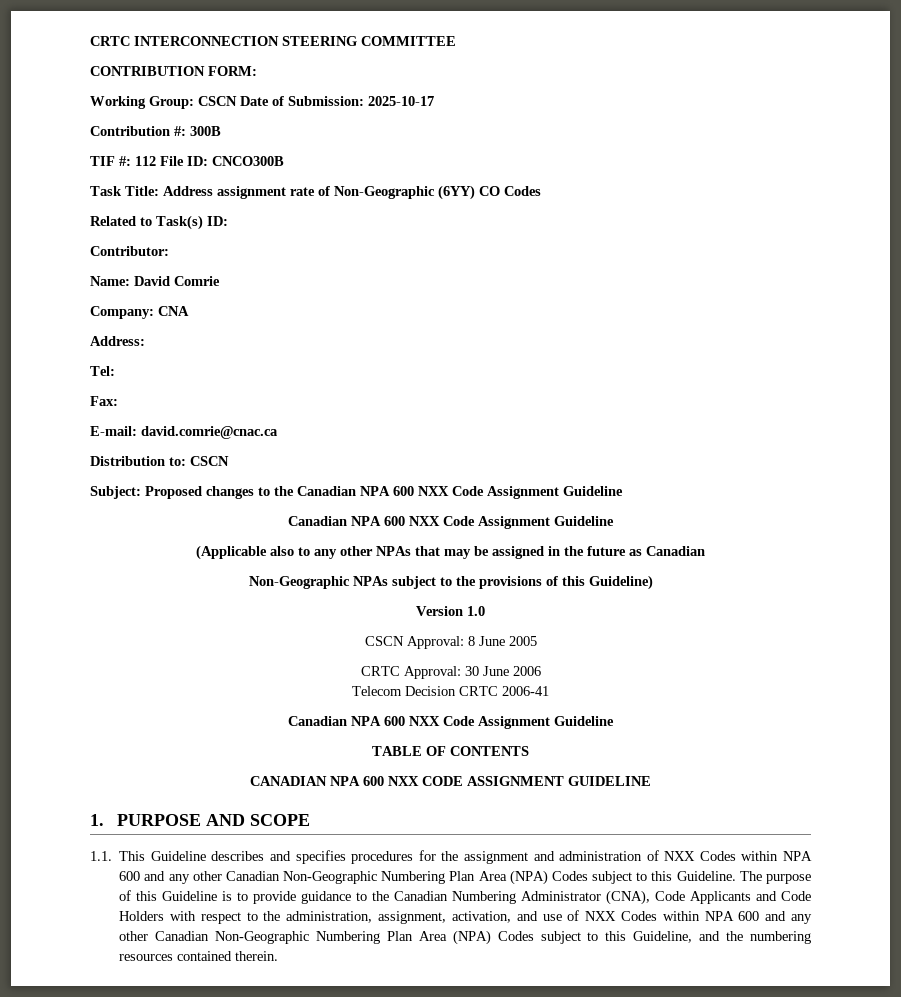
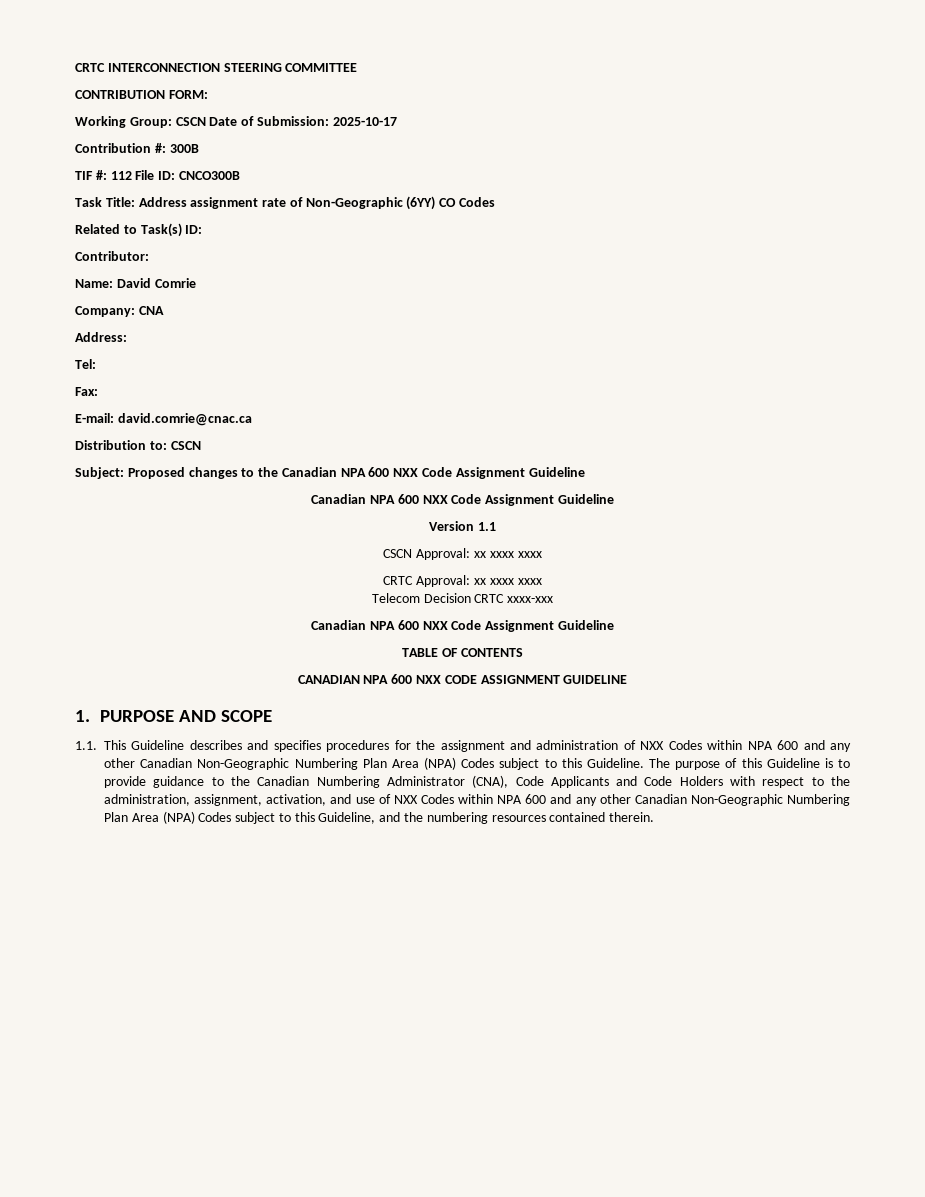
[196,545,705,560] [248,575,653,590] // (Applicable also to any other NPAs that may be assigned in the future as Canadian // Non-Geographic NPAs subject to the provisions of this Guideline) -> (614, 499) none
[467,606,485,616] 1.0 -> [477,522,496,531] 1.1
[467,636,537,646] 8 June 2005 -> [473,551,542,558] xx xxxx xxxx
[464,666,541,676] 30 June 2006 -> [473,578,542,585] xx xxxx xxxx
[502,686,549,696] 2006-41 -> [507,596,554,603] xxxx-xxx

